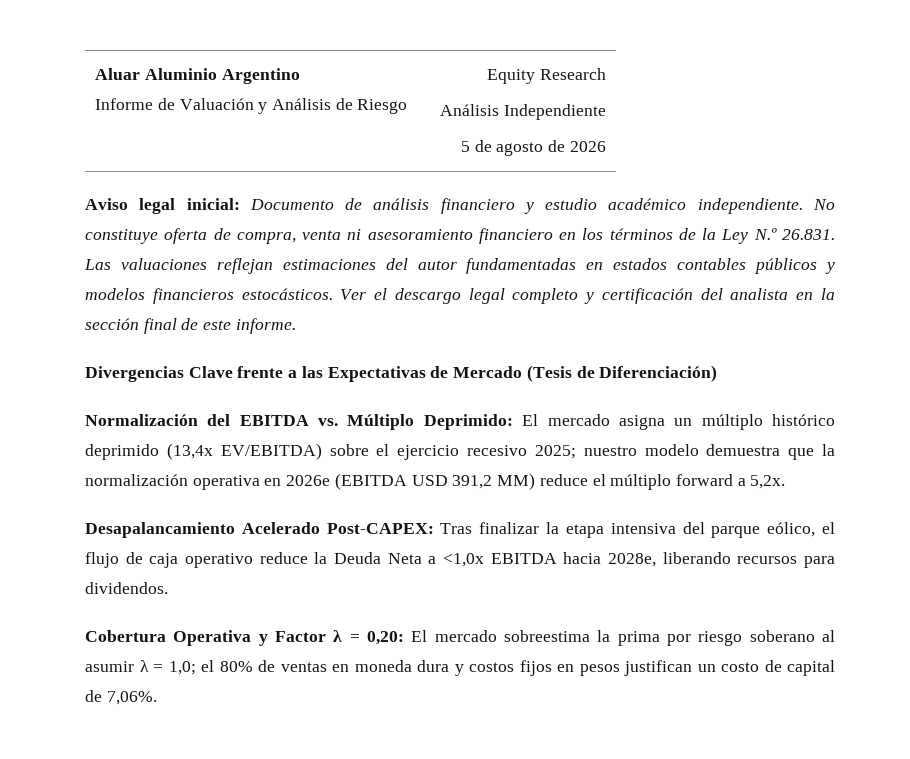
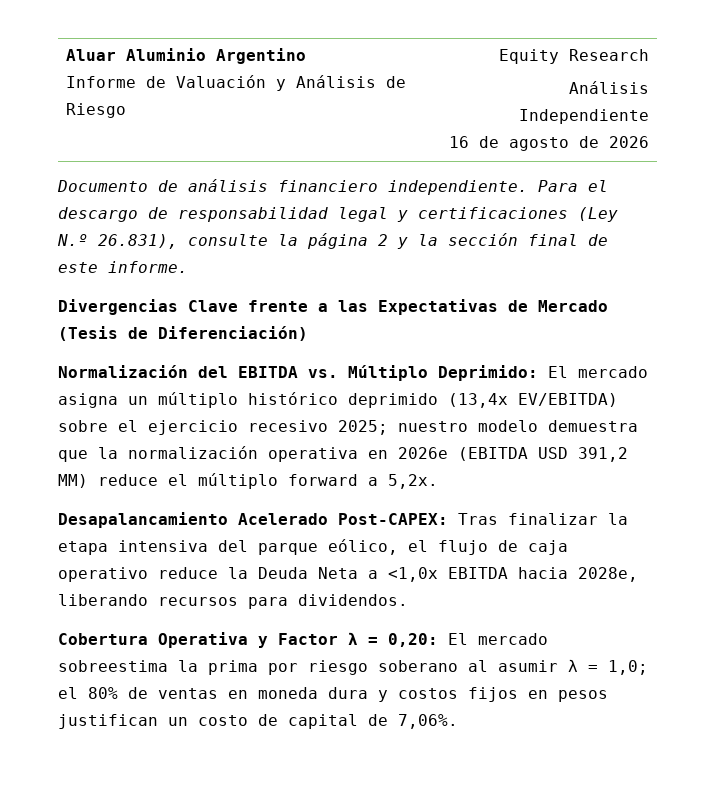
[460,141,470,152] 5 -> [448,136,469,148] 16
[85,198,240,214] Aviso legal inicial: -> (649, 142) none
[523,198,835,214] [85,228,835,244] [84,258,835,274] [85,288,814,304] y estudio académico independiente. No constituye oferta de compra, venta ni asesoramiento financiero en los términos de la Ley N.º 26.831. Las valuaciones reflejan estimaciones del autor fundamentadas en estados contables públicos y modelos financieros estocásticos. Ver el descargo legal completo y certificación del analista en -> [388,180,608,195] [58,207,618,222] [57,233,408,249] independiente. Para el descargo de responsabilidad legal y certificaciones (Ley N.º 26.831), consulte la página 2 y

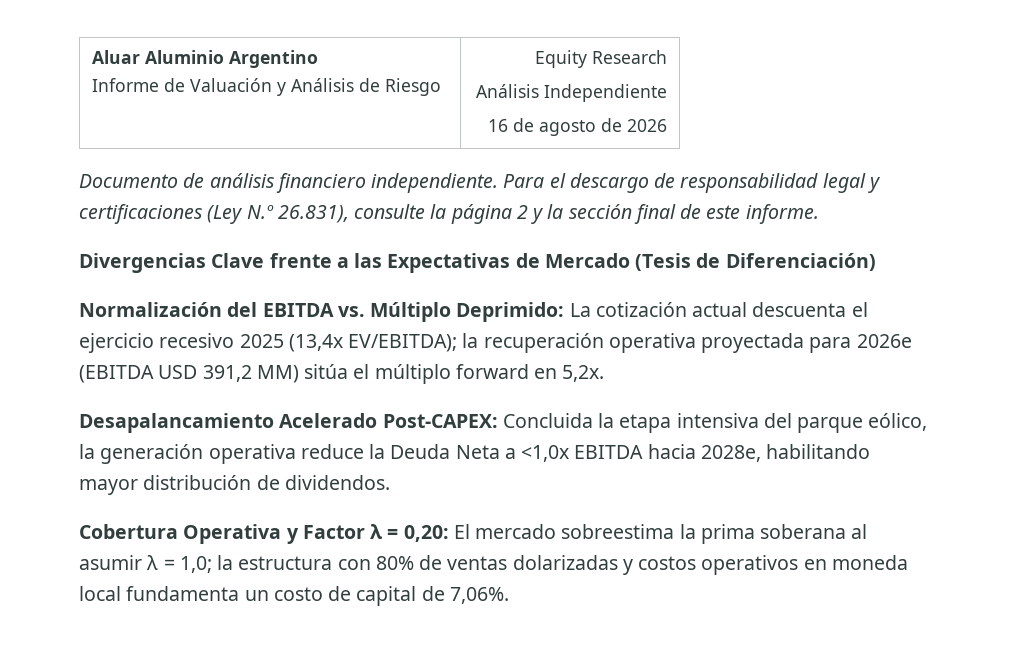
[548,366,648,378] [58,392,618,408] [58,420,638,435] [58,446,388,462] El mercado asigna un múltiplo histórico deprimido (13,4x EV/EBITDA) sobre el ejercicio recesivo 2025; nuestro modelo demuestra que la normalización operativa en -> [569,302,868,317] [79,333,852,353] La cotización actual descuenta el ejercicio recesivo 2025 (13,4x EV/EBITDA); la recuperación operativa proyectada para
[98,474,158,486] reduce -> [304,364,349,379] sitúa
[368,477,378,486] a -> [534,368,558,379] en
[458,513,598,525] Tras finalizar -> [502,413,593,428] Concluida
[408,540,568,555] [58,567,148,582] el flujo de caja operativo -> [79,444,296,464] la generación operativa
[58,594,288,609] liberando recursos para -> [766,444,871,459] [79,475,280,495] habilitando mayor distribución de
[268,660,458,675] por riesgo soberano -> [760,524,847,539] soberana
[58,687,608,702] [58,714,158,729] el 80% de ventas en moneda dura y costos fijos en pesos justifican -> [217,555,908,575] [79,586,240,601] la estructura con 80% de ventas dolarizadas y costos operativos en moneda local fundamenta

